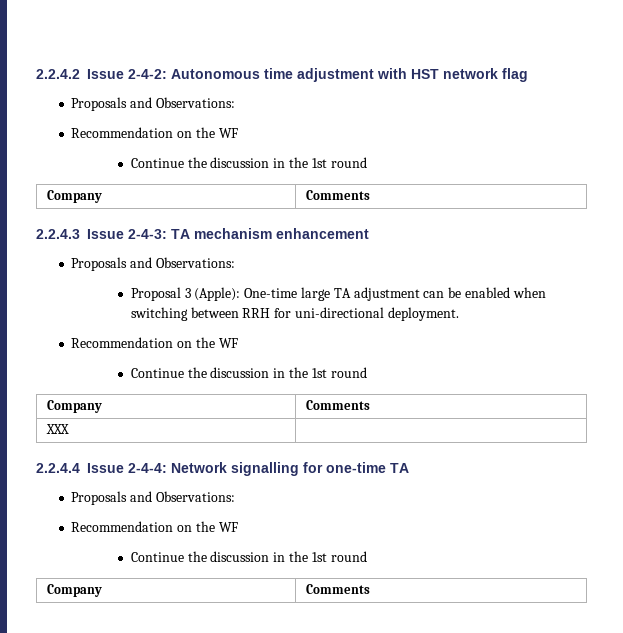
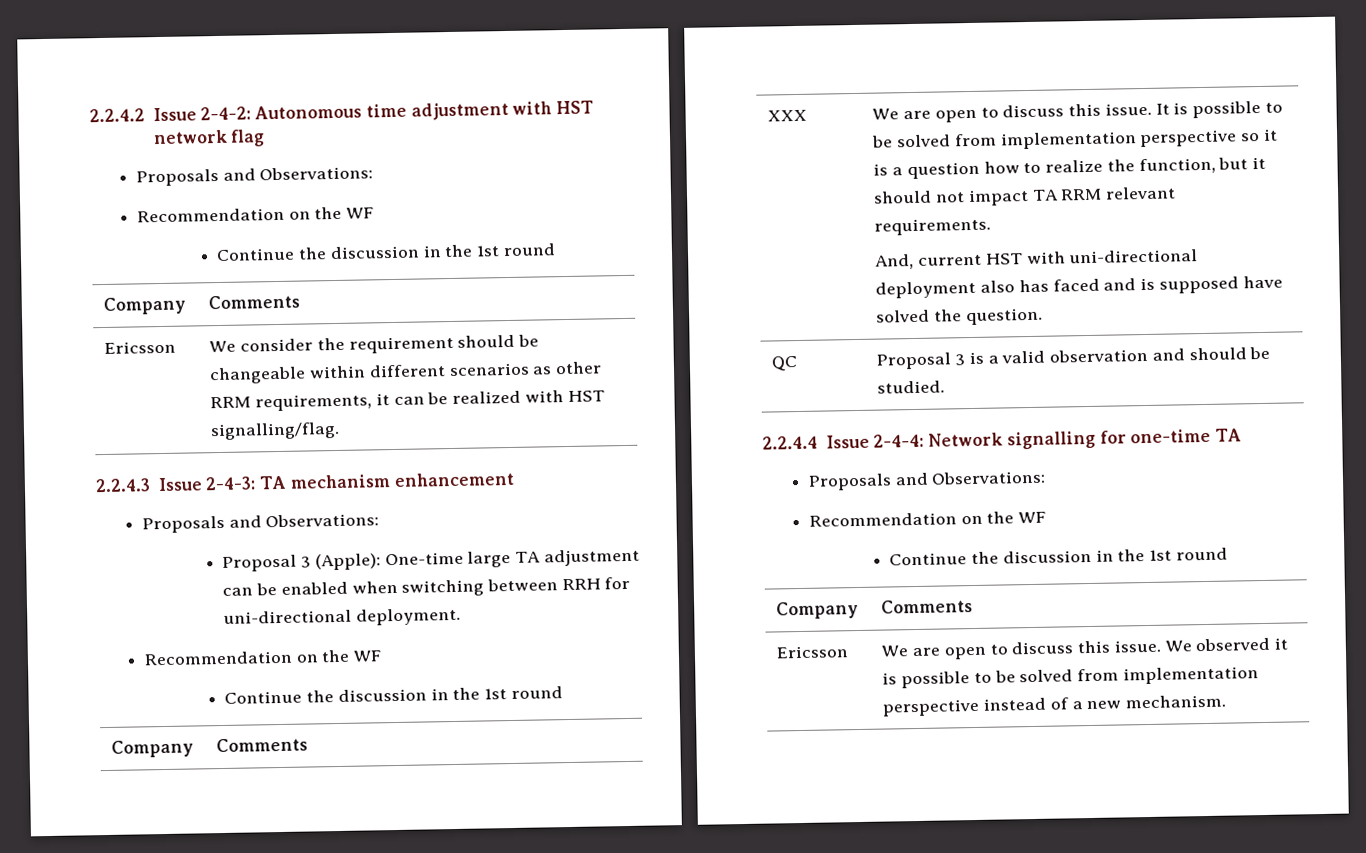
(370, 195) none -> [104,340,177,354] [209,334,540,354] [209,361,603,385] [210,390,605,412] [210,421,341,441] // Ericsson | We consider the requirement should be changeable within different scenarios as other RRM requirements, it can be realized with HST signalling/flag.
(69, 429) none -> [872,100,1283,123] [872,128,1278,150] [873,156,1266,180] [873,186,1177,207] [874,217,992,236] [875,249,1199,270] [875,275,1283,299] [876,307,1043,326] [771,356,799,372] [876,346,1271,370] [877,380,946,394] We are open to discuss this issue. It is possible to be solved from implementation perspective so it is a question how to realize the function, but it should not impact TA RRM relevant requirements. // And, current HST with uni-directional deployment also has faced and is supposed have solved the question. // QC | Proposal 3 is a valid observation and should be studied.
(370, 589) none -> [776,645,850,659] [881,637,1288,660] [882,666,1259,689] [882,694,1227,717] // Ericsson | We are open to discuss this issue. We observed it is possible to be solved from implementation perspective instead of a new mechanism.

